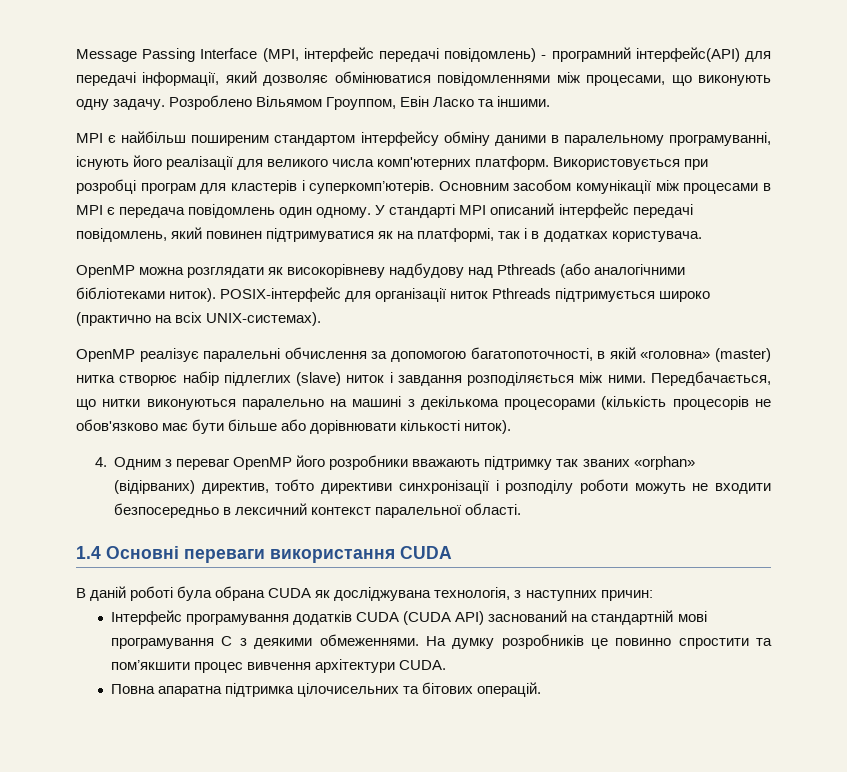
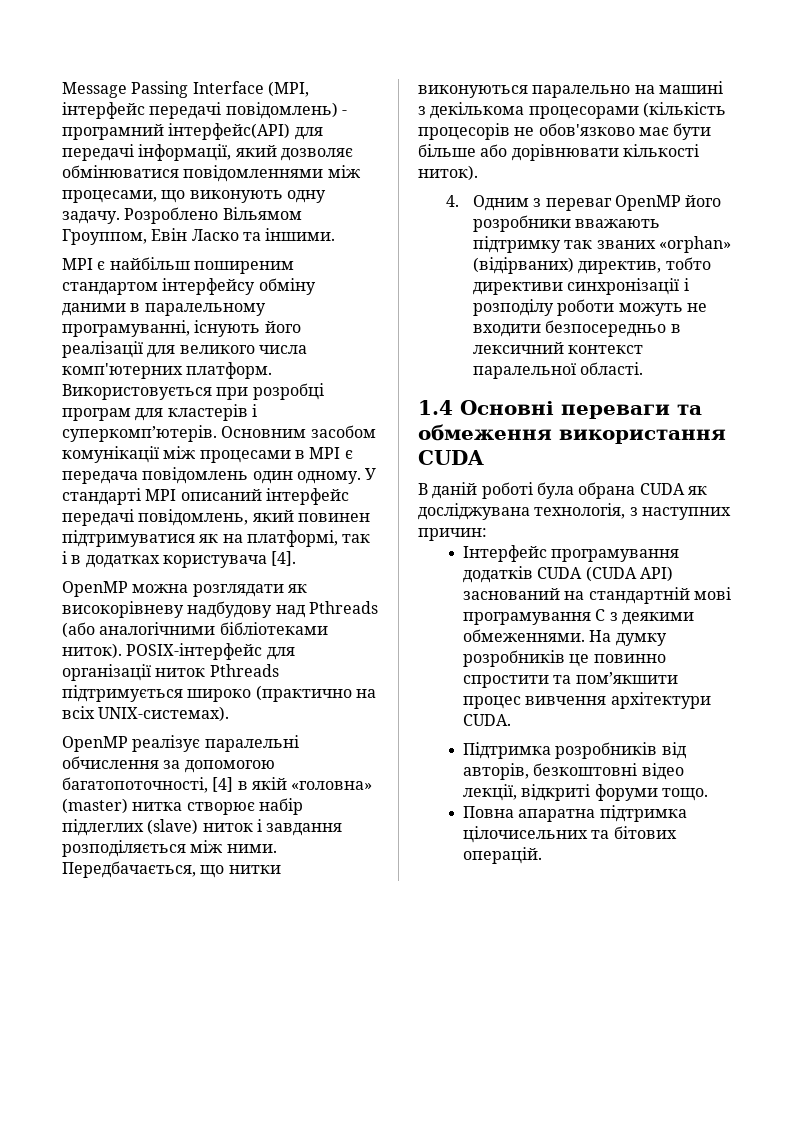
[611,231,702,242] користувача. -> [162,551,297,568] користувача [4].
(593, 354) none -> [212,777,234,792] [4]
(265, 556) none -> [677,404,702,415] [418,424,552,441] та обмеження
(447, 665) none -> [463,742,686,759] [463,763,684,780] [463,784,709,801] // Підтримка розробників від авторів, безкоштовні відео лекції, відкриті форуми тощо.

